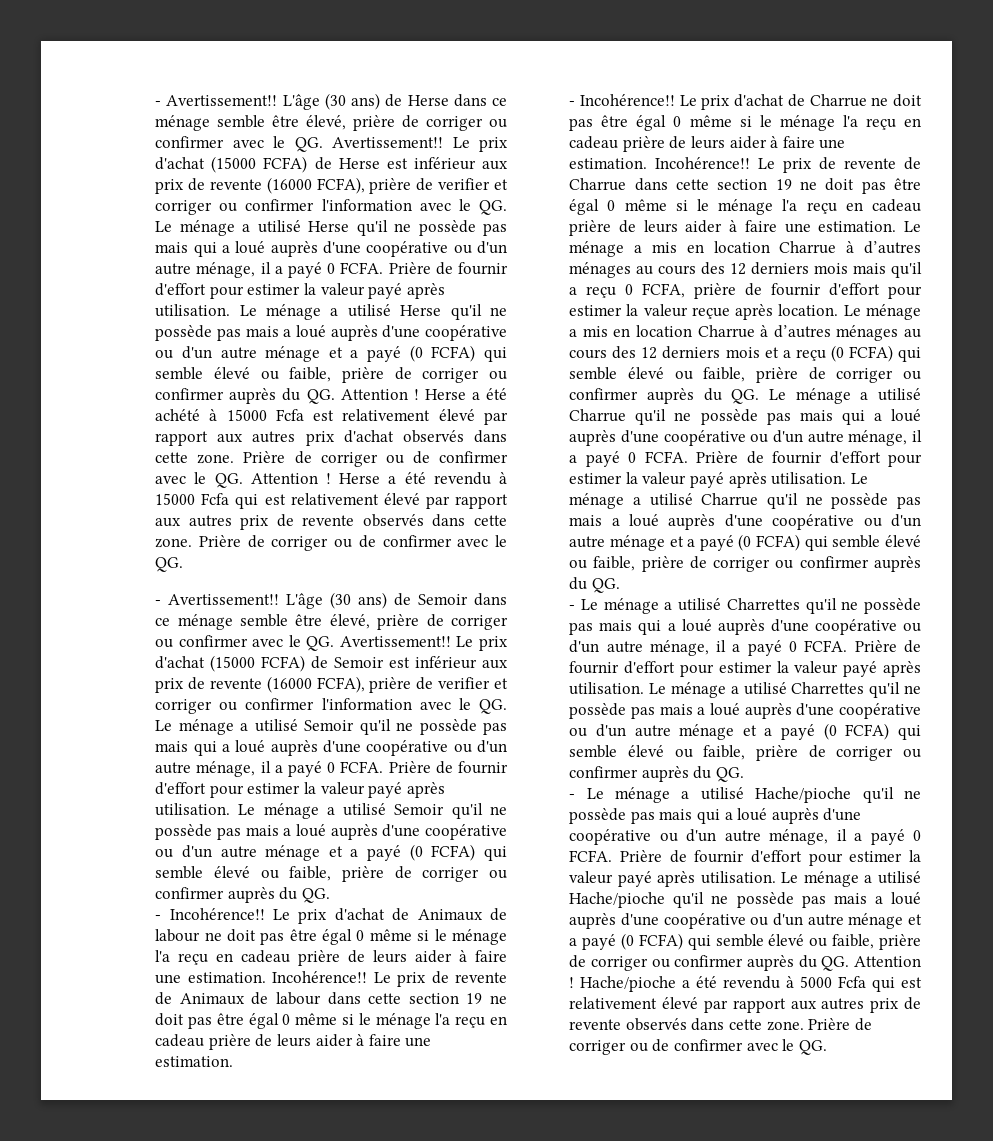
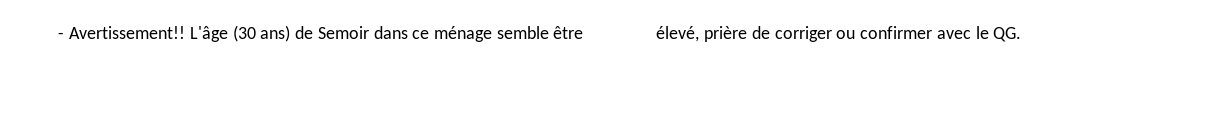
[155,93,507,110] [155,115,507,131] [155,136,508,152] [155,156,508,173] [155,177,508,194] [155,199,507,215] [155,220,507,236] [155,241,507,257] [155,262,508,278] [155,283,445,299] [155,304,507,320] [155,325,507,341] [155,345,508,362] [155,367,507,383] [155,388,507,404] [155,409,508,425] [155,430,507,446] [155,451,508,467] [155,472,507,488] [155,493,508,509] [155,514,507,530] [155,535,507,551] [155,557,184,572] [155,592,412,609] - Avertissement!! L'âge (30 ans) de Herse dans ce ménage semble être élevé, prière de corriger ou confirmer avec le QG. Avertissement!! Le prix d'achat (15000 FCFA) de Herse est inférieur aux prix de revente (16000 FCFA), prière de verifier et corriger ou confirmer l'information avec le QG. Le ménage a utilisé Herse qu'il ne possède pas mais qui a loué auprès d'une coopérative ou d'un autre ménage, il a payé 0 FCFA. Prière de fournir d'effort pour estimer la valeur payé après utilisation. Le ménage a utilisé Herse qu'il ne possède pas mais a loué auprès d'une coopérative ou d'un autre ménage et a payé (0 FCFA) qui semble élevé ou faible, prière de corriger ou confirmer auprès du QG. Attention ! Herse a été achété à 15000 Fcfa est relativement élevé par rapport aux autres prix d'achat observés dans cette zone. Prière de corriger ou de confirmer avec le QG. Attention ! Herse a été revendu à 15000 Fcfa qui est relativement élevé par rapport aux autres prix de revente observés dans cette zone. Prière de corriger ou de confirmer avec le QG. // - Avertissement!! L'âge (30 ans) de -> [58,25,314,42] - Avertissement!! L'âge (30 ans) de
[339,636,508,651] [155,655,508,672] [155,676,508,693] [155,698,507,714] [155,719,507,735] [155,740,507,756] [155,761,508,777] [155,782,445,798] [155,803,508,819] [155,824,507,840] [155,844,508,861] [155,866,507,882] [155,887,330,903] [155,908,507,924] [155,929,507,945] [155,950,507,966] [155,971,508,987] [155,992,507,1005] [155,1013,508,1029] [155,1034,432,1050] [155,1056,234,1067] [569,94,922,110] [569,115,921,131] [569,136,846,152] [569,157,921,173] [569,178,921,194] [569,199,921,215] [569,220,921,236] [569,241,921,257] [569,262,922,278] [569,283,922,299] [569,304,921,320] [569,325,921,341] [569,345,921,362] [569,367,921,383] [569,388,921,404] [569,409,921,425] [569,430,922,446] [569,451,922,467] [569,472,868,488] [569,493,921,509] [569,514,921,530] [569,534,921,551] [569,556,921,572] [569,577,620,593] [569,598,921,614] [569,619,921,635] [569,640,921,656] [569,661,921,677] [569,682,921,698] [569,703,921,719] [569,723,921,740] [569,745,921,761] [569,766,744,782] [569,787,921,803] [569,808,862,824] [569,829,921,845] [569,850,921,866] [569,871,921,887] [569,892,921,908] [569,913,922,929] [569,933,921,950] [569,955,921,971] [569,976,922,992] [569,997,921,1013] [569,1018,872,1031] [569,1039,827,1055] Avertissement!! Le prix d'achat (15000 FCFA) de Semoir est inférieur aux prix de revente (16000 FCFA), prière de verifier et corriger ou confirmer l'information avec le QG. Le ménage a utilisé Semoir qu'il ne possède pas mais qui a loué auprès d'une coopérative ou d'un autre ménage, il a payé 0 FCFA. Prière de fournir d'effort pour estimer la valeur payé après utilisation. Le ménage a utilisé Semoir qu'il ne possède pas mais a loué auprès d'une coopérative ou d'un autre ménage et a payé (0 FCFA) qui semble élevé ou faible, prière de corriger ou confirmer auprès du QG. // - Incohérence!! Le prix d'achat de Animaux de labour ne doit pas être égal 0 même si le ménage l'a reçu en cadeau prière de leurs aider à faire une estimation. Incohérence!! Le prix de revente de Animaux de labour dans cette section 19 ne doit pas être égal 0 même si le ménage l'a reçu en cadeau prière de leurs aider à faire une estimation. // - Incohérence!! Le prix d'achat de Charrue ne doit pas être égal 0 même si le ménage l'a reçu en cadeau prière de leurs aider à faire une estimation. Incohérence!! Le prix de revente de Charrue dans cette section 19 ne doit pas être égal 0 même si le ménage l'a reçu en cadeau prière de leurs aider à faire une estimation. Le ménage a mis en location Charrue à d’autres ménages au cours des 12 derniers mois mais qu'il a reçu 0 FCFA, prière de fournir d'effort pour estimer la valeur reçue après location. Le ménage a mis en location Charrue à d’autres ménages au cours des 12 derniers mois et a reçu (0 FCFA) qui semble élevé ou faible, prière de corriger ou confirmer auprès du QG. Le ménage a utilisé Charrue qu'il ne possède pas mais qui a loué auprès d'une coopérative ou d'un autre ménage, il a payé 0 FCFA. Prière de fournir d'effort pour estimer la valeur payé après utilisation. Le ménage a utilisé Charrue qu'il ne possède pas mais a loué auprès d'une coopérative ou d'un autre ménage et a payé (0 FCFA) qui semble élevé ou faible, prière de corriger ou confirmer auprès du QG. // - Le ménage a utilisé Charrettes qu'il ne possède pas mais qui a loué auprès d'une coopérative ou d'un autre ménage, il a payé 0 FCFA. Prière de fournir d'effort pour estimer la valeur payé après utilisation. Le ménage a utilisé Charrettes qu'il ne possède pas mais a loué auprès d'une coopérative ou d'un autre ménage et a payé (0 FCFA) qui semble élevé ou faible, prière de corriger ou confirmer auprès du QG. // - Le ménage a utilisé Hache/pioche qu'il ne possède pas mais qui a loué auprès d'une coopérative ou d'un autre ménage, il a payé 0 FCFA. Prière de fournir d'effort pour estimer la valeur payé après utilisation. Le ménage a utilisé Hache/pioche qu'il ne possède pas mais a loué auprès d'une coopérative ou d'un autre ménage et a payé (0 FCFA) qui semble élevé ou faible, prière de corriger ou confirmer auprès du QG. Attention ! Hache/pioche a été revendu à 5000 Fcfa qui est relativement élevé par rapport aux autres prix de revente observés dans cette zone. Prière de corriger ou de confirmer avec le QG. -> (1022, 34) none

